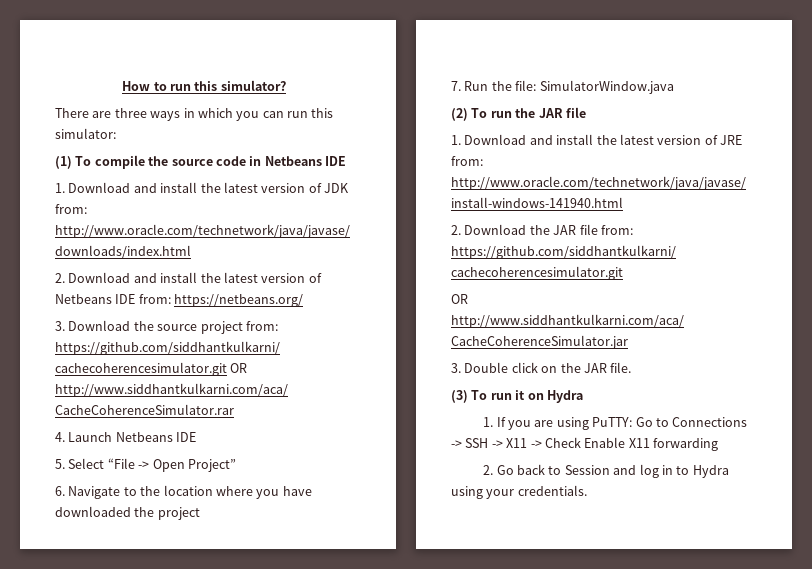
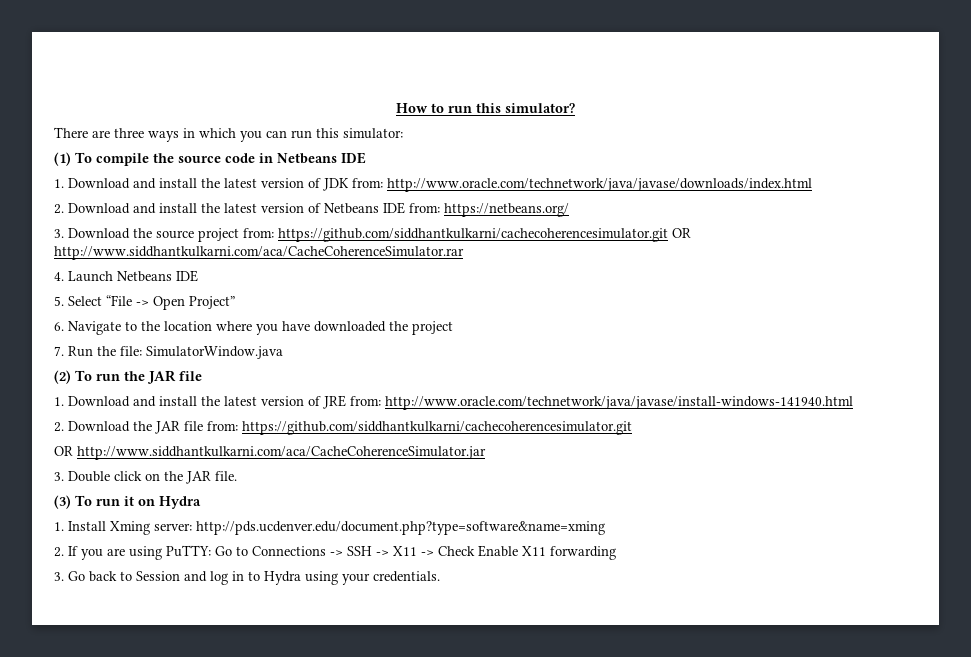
(494, 422) none -> [68,521,605,535] [54,547,64,557] Install Xming server: http://pds.ucdenver.edu/document.php?type=software&name=xming // 2.
[483,465,494,475] 2. -> [54,572,64,581] 3.

